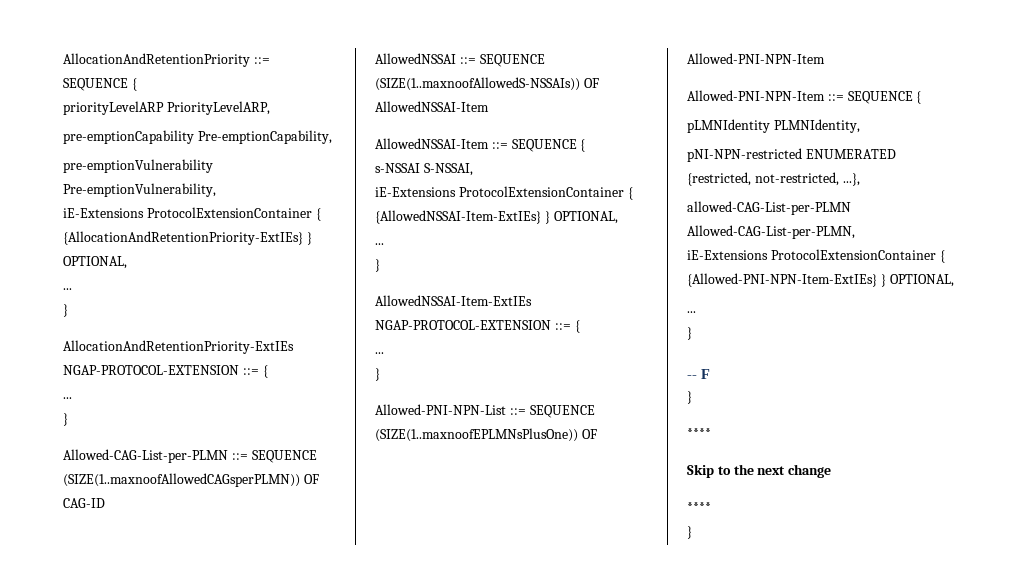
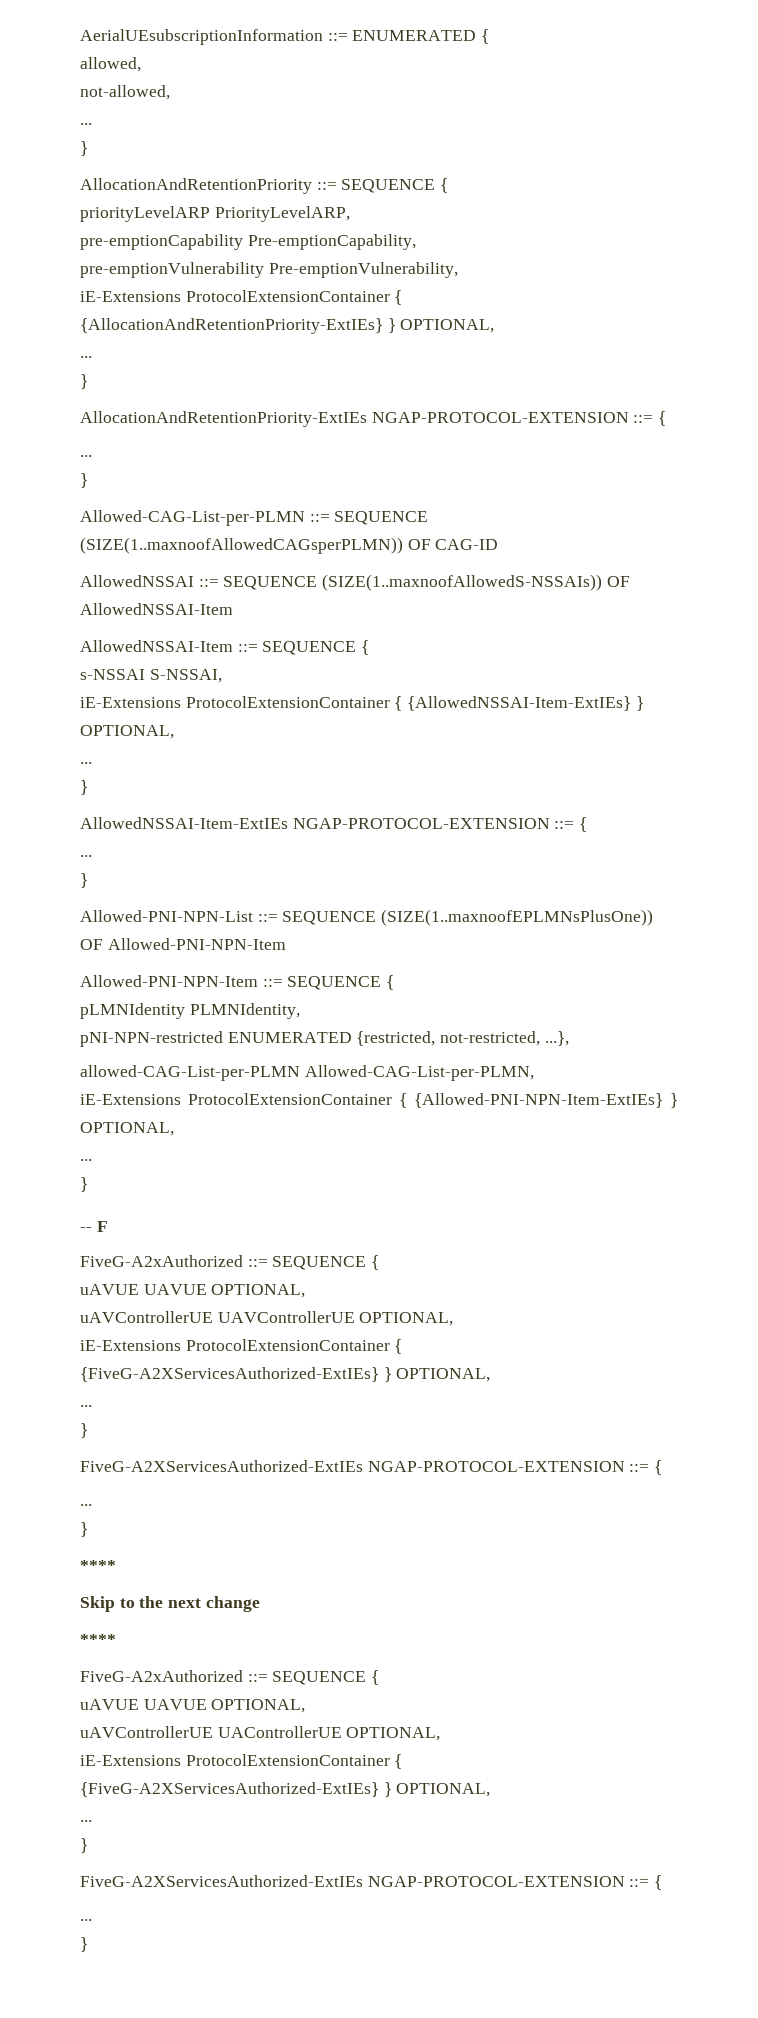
(63, 60) none -> [80,29,490,45] [80,57,141,72] [80,85,170,100] [80,123,92,125] [80,141,88,156] AerialUEsubscriptionInformation ::= ENUMERATED { // allowed, // not-allowed, // ... // } //
(710, 374) none -> [80,1255,380,1270] [80,1284,306,1298] [80,1311,454,1326] [80,1339,403,1354] [80,1367,491,1382] [80,1405,92,1407] [80,1423,88,1438] [80,1460,663,1475] [80,1504,92,1506] // FiveG-A2xAuthorized ::= SEQUENCE { // uAVUE UAVUE OPTIONAL, // uAVControllerUE UAVControllerUE OPTIONAL, // iE-Extensions ProtocolExtensionContainer { {FiveG-A2XServicesAuthorized-ExtIEs} } OPTIONAL, // ... // } // FiveG-A2XServicesAuthorized-ExtIEs NGAP-PROTOCOL-EXTENSION ::= { // ...
(711, 507) none -> [80,1670,380,1685] [80,1699,306,1713] [80,1726,441,1741] [80,1754,403,1769] [80,1782,491,1797] [80,1820,92,1822] [80,1838,88,1853] [80,1875,663,1890] [80,1919,92,1921] // FiveG-A2xAuthorized ::= SEQUENCE { // uAVUE UAVUE OPTIONAL, // uAVControllerUE UAControllerUE OPTIONAL, // iE-Extensions ProtocolExtensionContainer { {FiveG-A2XServicesAuthorized-ExtIEs} } OPTIONAL, // ... // } // FiveG-A2XServicesAuthorized-ExtIEs NGAP-PROTOCOL-EXTENSION ::= { // ...

